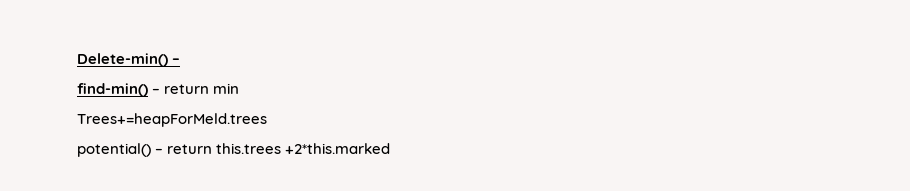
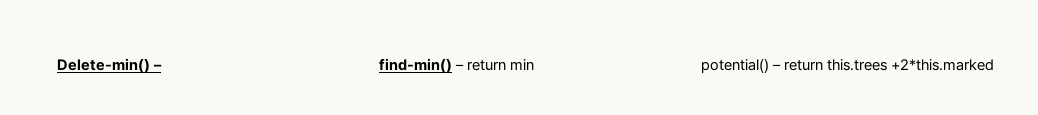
[77,113,267,127] // Trees+=heapForMeld.trees -> (535, 64) none

